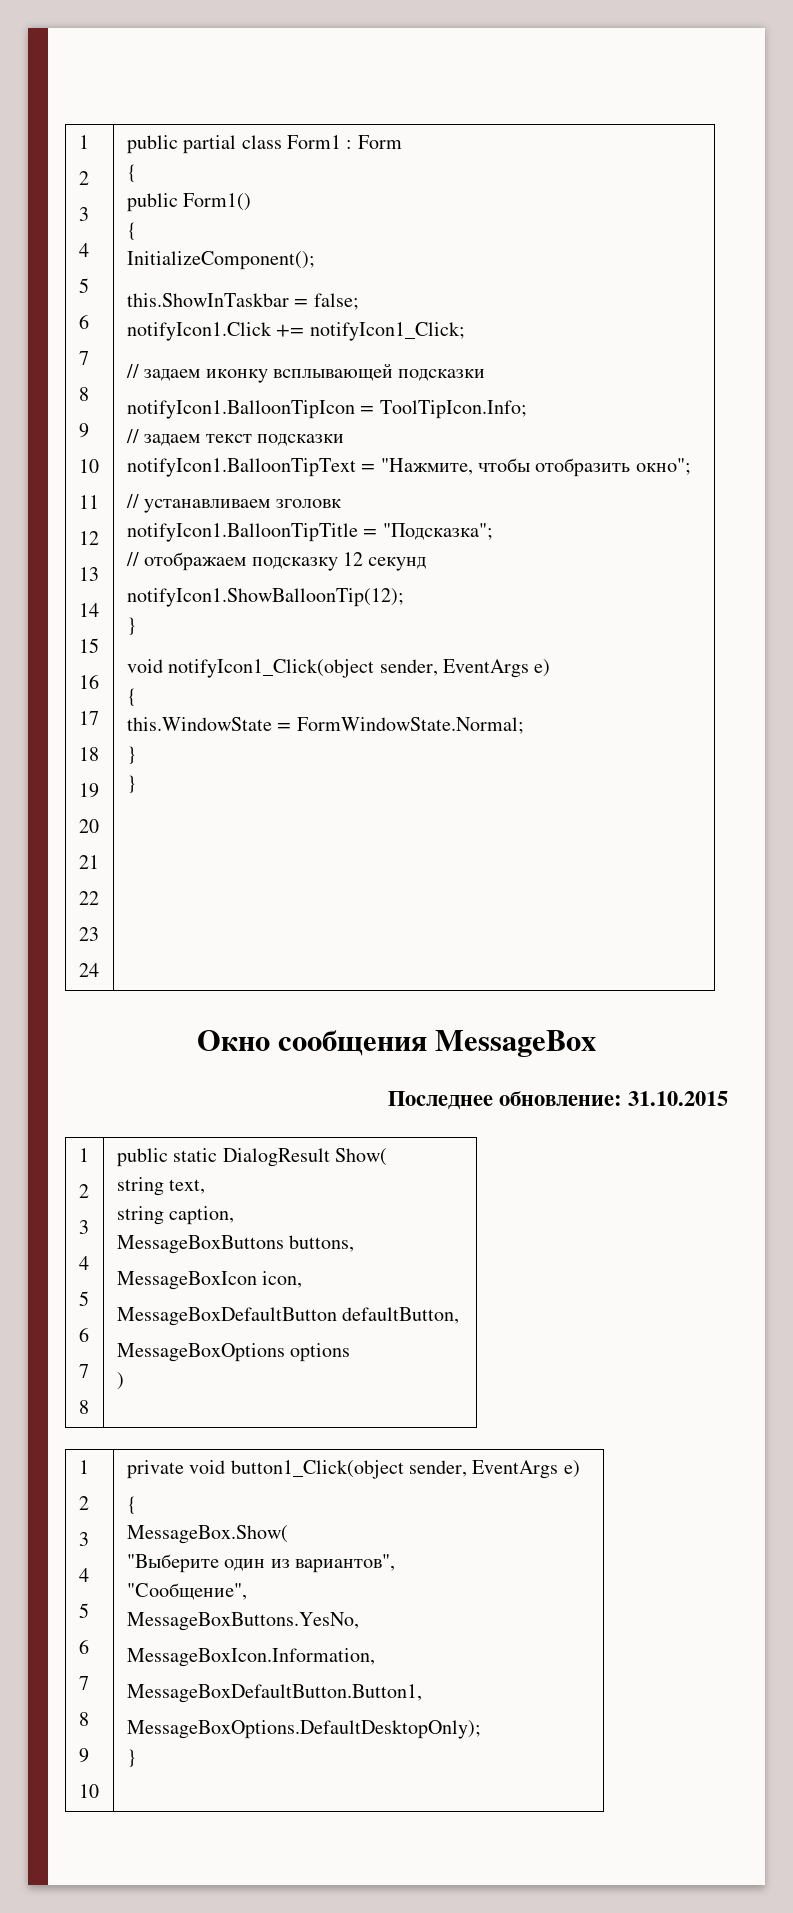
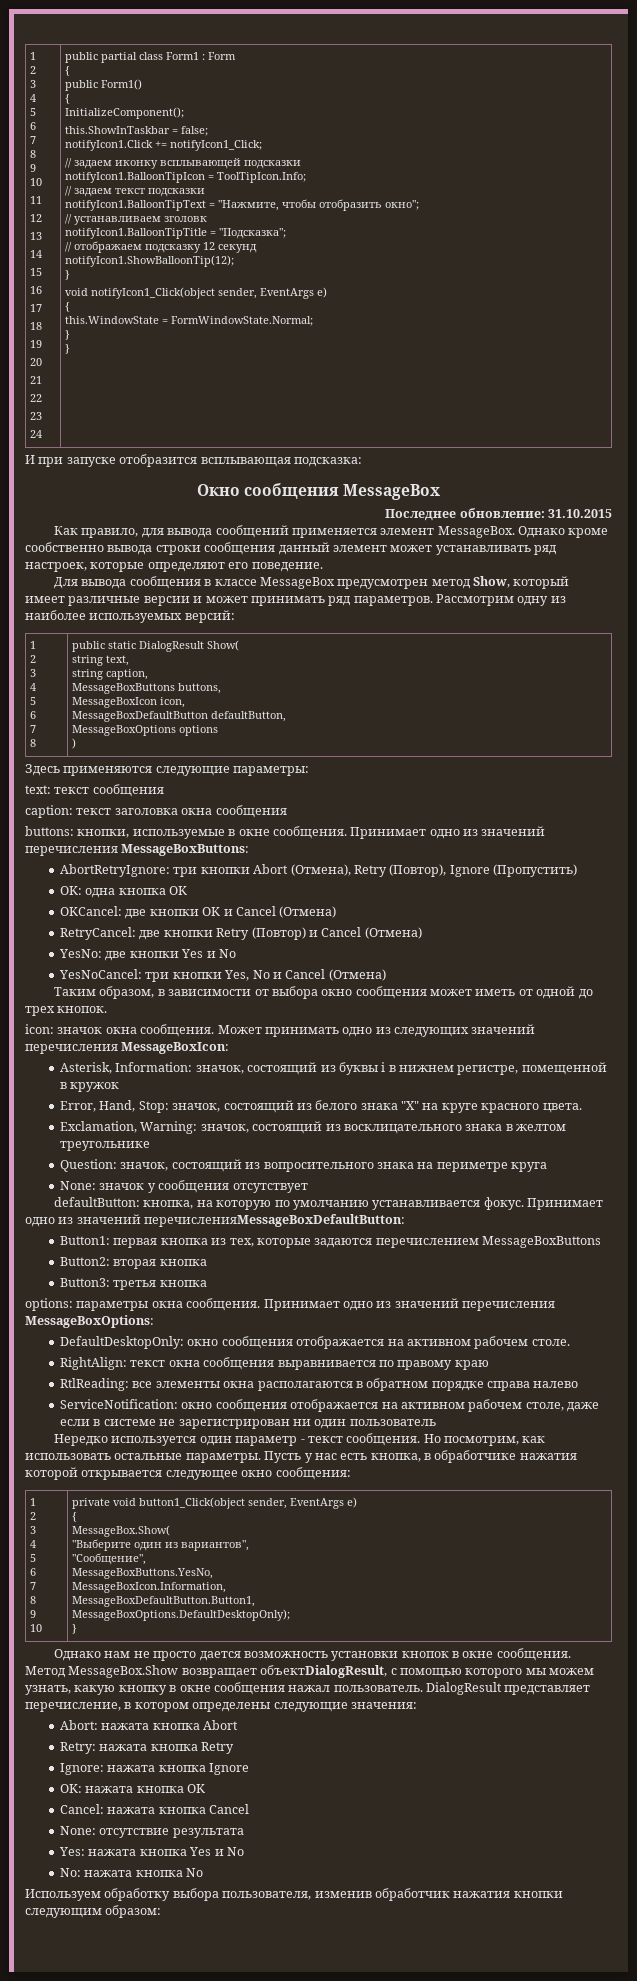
(137, 784) none -> [25,454,362,467] // И при запуске отобразится всплывающая подсказка:
(728, 1098) none -> [54,525,609,538] [25,542,557,555] [25,562,323,572] [54,576,570,589] [25,594,566,606] [25,610,235,623] // Как правило, для вывода сообщений применяется элемент MessageBox. Однако кроме сообственно вывода строки сообщения данный элемент может устанавливать ряд настроек, которые определяют его поведение. // Для вывода сообщения в классе MessageBox предусмотрен метод Show, который имеет различные версии и может принимать ряд параметров. Рассмотрим одну из наиболее используемых версий:
(124, 1381) none -> [25,764,310,776] [25,784,164,797] [25,805,287,818] [25,826,546,839] [25,844,250,856] [60,864,578,877] [60,886,188,898] [60,906,337,919] [60,927,422,940] [59,949,236,961] [59,969,386,982] [54,986,593,999] [25,1006,108,1016] [25,1024,536,1037] [25,1042,230,1054] [60,1062,607,1075] [60,1082,120,1092] [60,1100,582,1113] [60,1121,567,1134] [60,1141,151,1151] [60,1159,548,1172] [60,1180,308,1193] [54,1197,604,1210] [25,1214,406,1227] [60,1236,602,1248] [60,1257,207,1269] [60,1278,207,1290] [25,1298,555,1311] [25,1315,154,1328] [60,1336,570,1349] [60,1357,489,1370] [60,1378,579,1391] [60,1399,600,1412] [60,1419,436,1429] [54,1433,546,1446] [25,1450,577,1463] [25,1467,351,1480] // Здесь применяются следующие параметры: // text: текст сообщения // caption: текст заголовка окна сообщения // buttons: кнопки, используемые в окне сообщения. Принимает одно из значений перечисления MessageBoxButtons: // AbortRetryIgnore: три кнопки Abort (Отмена), Retry (Повтор), Ignore (Пропустить) // OK: одна кнопка OK // OKCancel: две кнопки OK и Cancel (Отмена) // RetryCancel: две кнопки Retry (Повтор) и Cancel (Отмена) // YesNo: две кнопки Yes и No // YesNoCancel: три кнопки Yes, No и Cancel (Отмена) // Таким образом, в зависимости от выбора окно сообщения может иметь от одной до трех кнопок. // icon: значок окна сообщения. Может принимать одно из следующих значений перечисления MessageBoxIcon: // Asterisk, Information: значок, состоящий из буквы i в нижнем регистре, помещенной в кружок // Error, Hand, Stop: значок, состоящий из белого знака "X" на круге красного цвета. // Exclamation, Warning: значок, состоящий из восклицательного знака в желтом треугольнике // Question: значок, состоящий из вопросительного знака на периметре круга // None: значок у сообщения отсутствует // defaultButton: кнопка, на которую по умолчанию устанавливается фокус. Принимает одно из значений перечисленияMessageBoxDefaultButton: // Button1: первая кнопка из тех, которые задаются перечислением MessageBoxButtons // Button2: вторая кнопка // Button3: третья кнопка // options: параметры окна сообщения. Принимает одно из значений перечисления MessageBoxOptions: // DefaultDesktopOnly: окно сообщения отображается на активном рабочем столе. // RightAlign: текст окна сообщения выравнивается по правому краю // RtlReading: все элементы окна располагаются в обратном порядке справа налево // ServiceNotification: окно сообщения отображается на активном рабочем столе, даже если в системе не зарегистрирован ни один пользователь // Нередко используется один параметр - текст сообщения. Но посмотрим, как использовать остальные параметры. Пусть у нас есть кнопка, в обработчике нажатия которой открывается следующее окно сообщения:
(137, 1758) none -> [54,1648,571,1661] [25,1665,594,1678] [25,1682,591,1695] [25,1702,417,1712] [60,1720,239,1730] [60,1742,235,1754] [60,1763,250,1775] [60,1784,206,1793] [60,1804,250,1814] [60,1826,244,1838] [59,1847,244,1856] [60,1868,204,1877] [25,1888,563,1901] [25,1905,162,1918] // Однако нам не просто дается возможность установки кнопок в окне сообщения. Метод MessageBox.Show возвращает объектDialogResult, с помощью которого мы можем узнать, какую кнопку в окне сообщения нажал пользователь. DialogResult представляет перечисление, в котором определены следующие значения: // Abort: нажата кнопка Abort // Retry: нажата кнопка Retry // Ignore: нажата кнопка Ignore // OK: нажата кнопка OK // Cancel: нажата кнопка Cancel // None: отсутствие результата // Yes: нажата кнопка Yes и No // No: нажата кнопка No // Используем обработку выбора пользователя, изменив обработчик нажатия кнопки следующим образом:

